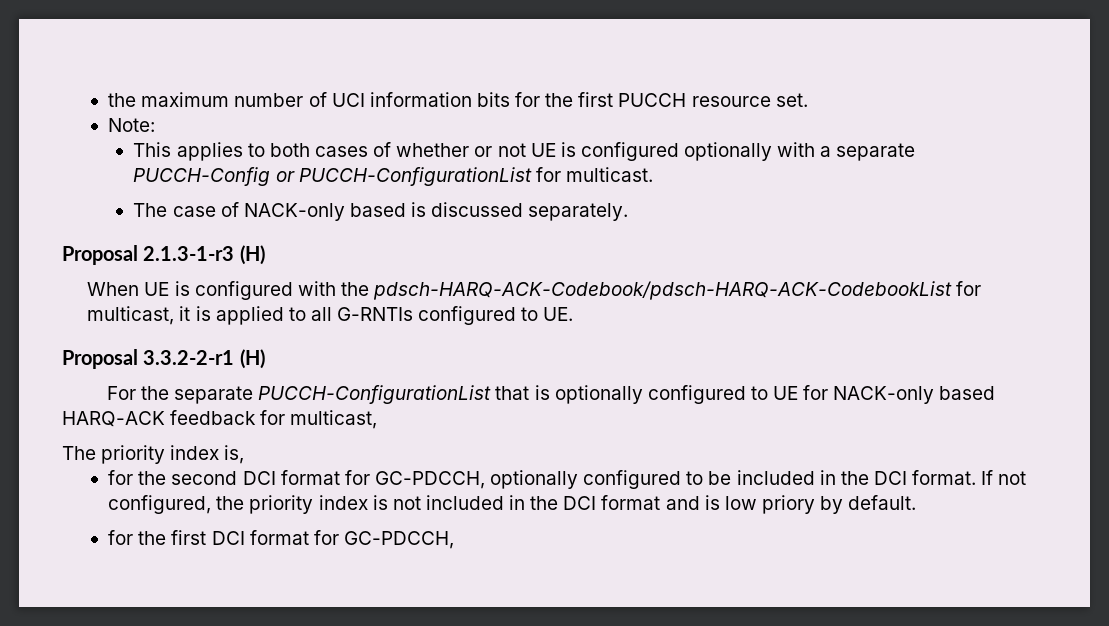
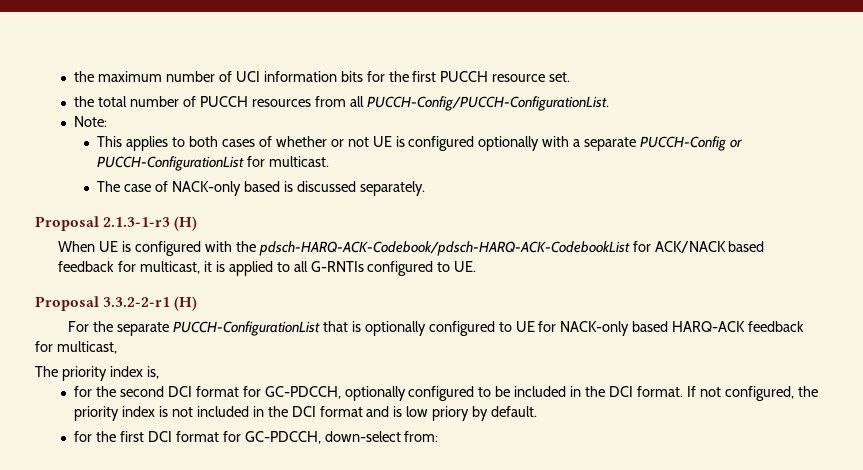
(808, 100) none -> [74,96,609,111] // the total number of PUCCH resources from all PUCCH-Config/PUCCH-ConfigurationList.
(982, 288) none -> [654,241,765,253] [58,261,137,272] ACK/NACK based feedback for
(454, 540) none -> [324,431,439,442] down-select from:

